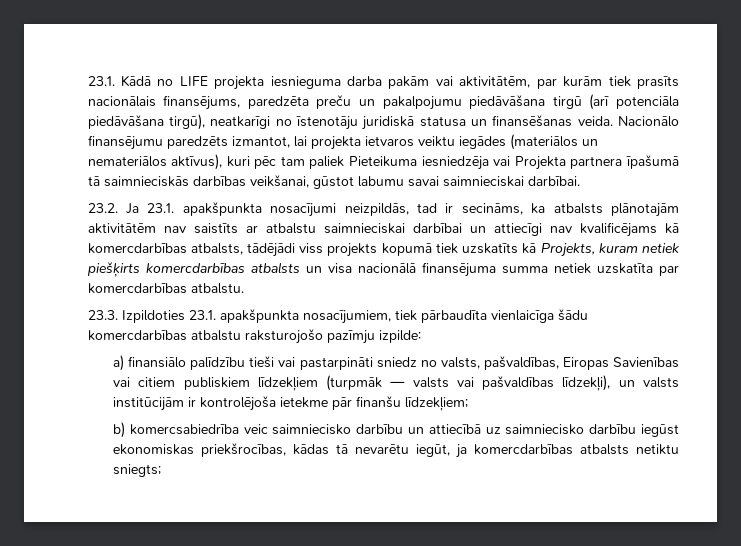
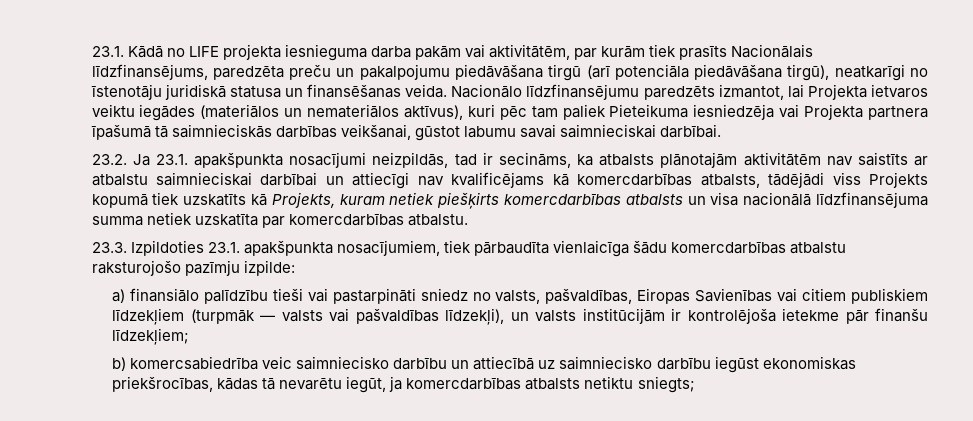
[87,95,241,110] nacionālais finansējums, -> [731,44,814,58] [91,64,208,80] Nacionālais līdzfinansējums,
[87,135,163,150] finansējumu -> [526,84,640,100] līdzfinansējumu
[310,136,361,150] projekta -> [807,84,867,100] Projekta
[327,243,378,257] projekts -> [868,172,928,188] Projekts
[421,262,496,277] finansējuma -> [815,192,928,208] līdzfinansējuma

